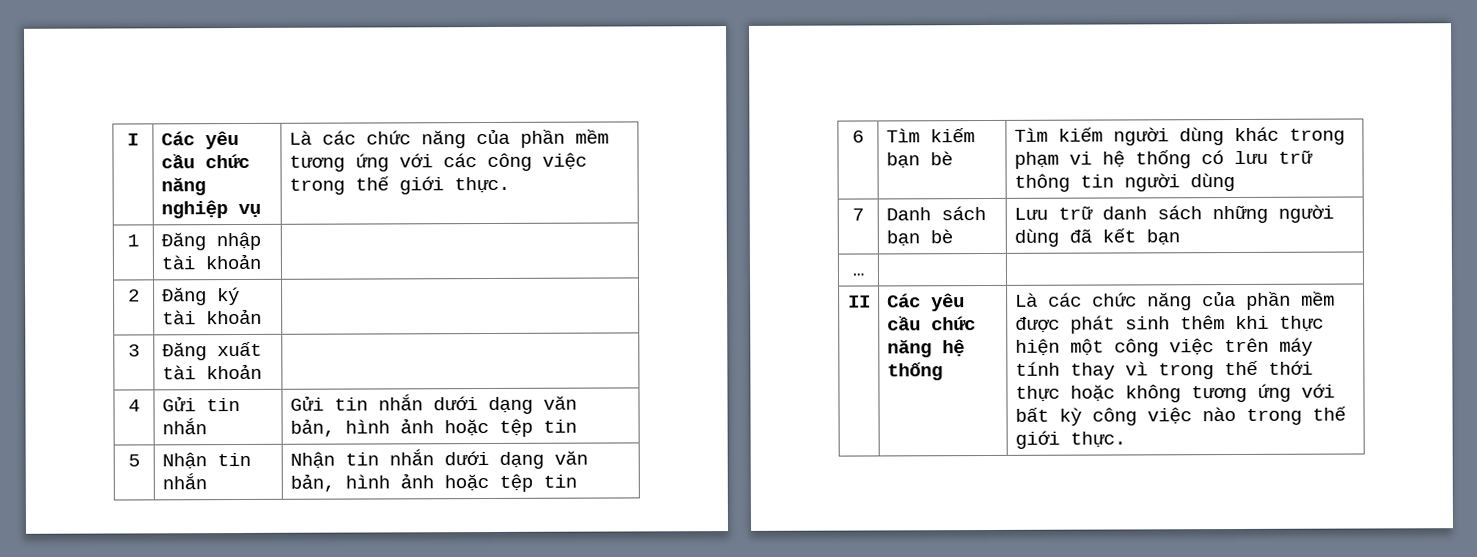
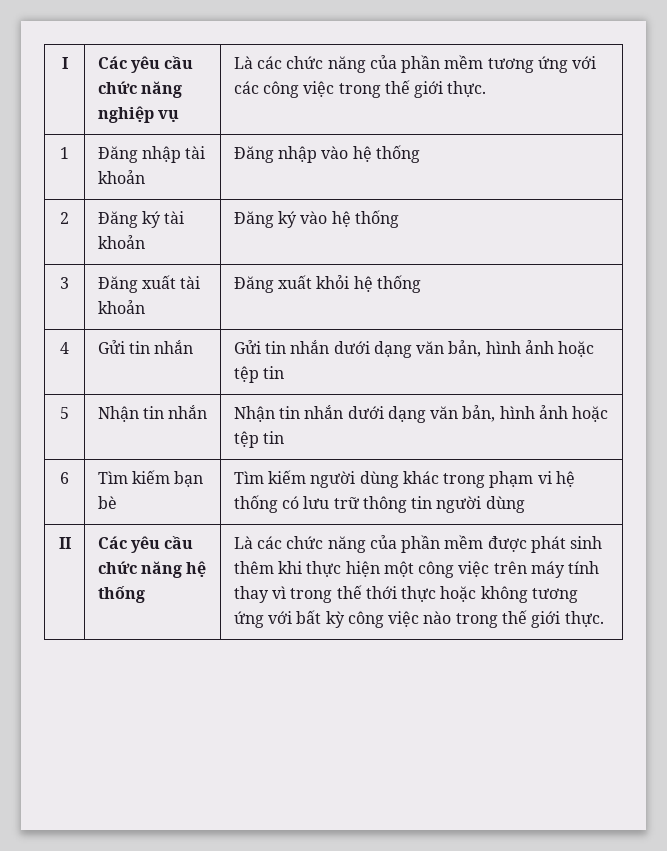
(261, 261) none -> [233,145,420,163] Đăng nhập vào hệ thống
(262, 316) none -> [233,210,399,228] Đăng ký vào hệ thống
(262, 371) none -> [233,275,421,293] Đăng xuất khỏi hệ thống
[852,208,864,221] [885,206,986,221] [885,229,953,247] [1013,204,1334,224] [1013,228,1180,247] [852,273,864,276] // 7 | Danh sách bạn bè | Lưu trữ danh sách những người dùng đã kết bạn // … | | -> (525, 504) none

